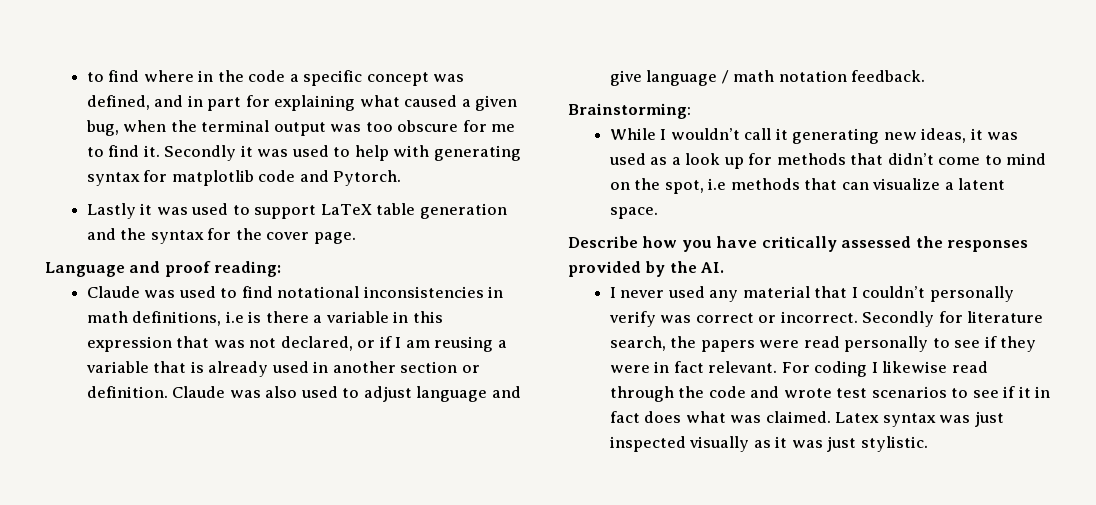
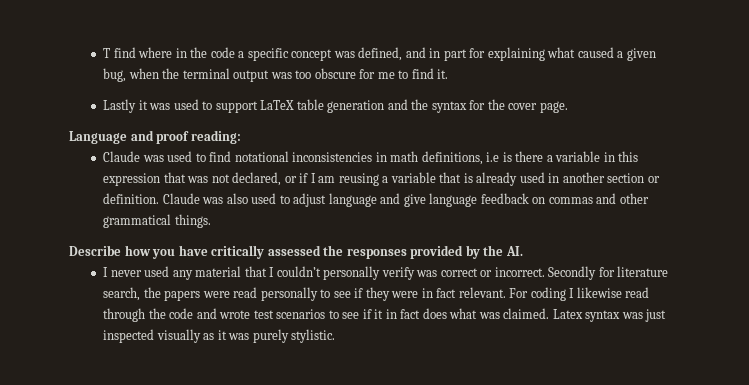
[86,72,104,82] to -> [103,48,111,58] T
[164,145,521,161] [86,170,402,186] Secondly it was used to help with generating syntax for matplotlib code and Pytorch. -> (449, 74) none
[721,70,926,84] [568,103,691,119] [609,128,1019,144] [608,153,1046,169] [609,178,1006,194] [609,207,658,219] / math notation feedback. // Brainstorming: // While I wouldn’t call it generating new ideas, it was used as a look up for methods that didn’t come to mind on the spot, i.e methods that can visualize a latent space. -> [480,193,649,204] [103,214,211,228] feedback on commas and other grammatical things.
[827,436,857,452] just -> [252,329,289,343] purely

